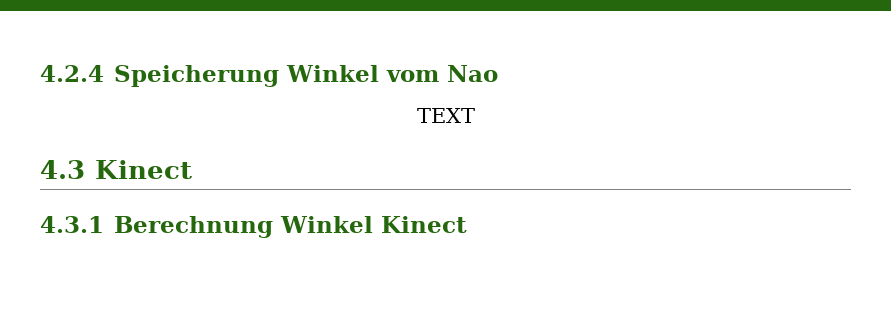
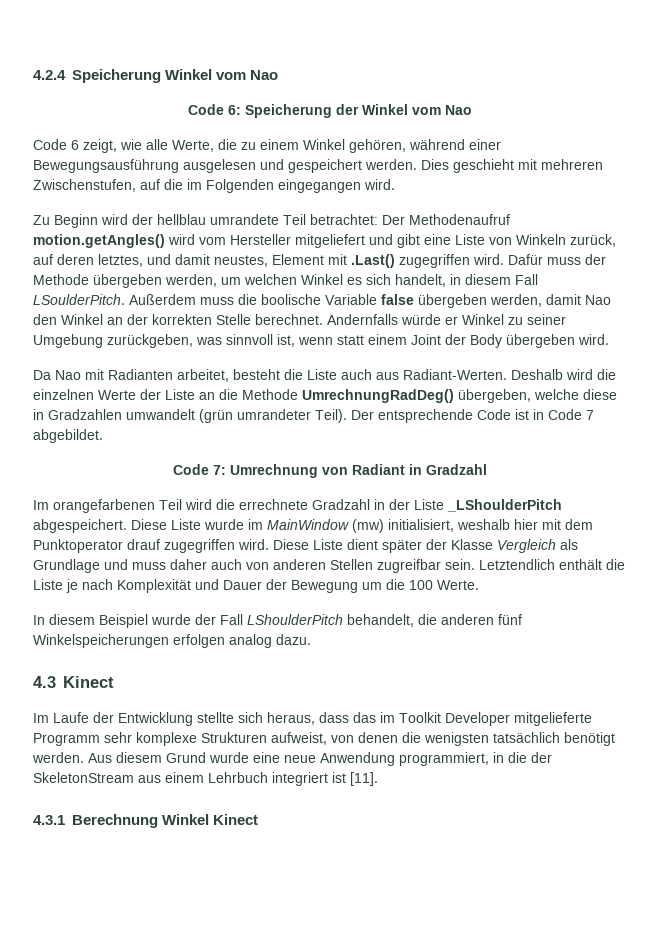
[416,108,475,123] [40,160,193,179] TEXT // 4.3 Kinect -> [187,104,472,118] [33,139,501,153] [33,159,603,173] [33,179,395,193] [33,214,510,228] [33,234,616,248] [33,254,606,268] [33,274,538,288] [33,294,611,308] [33,314,566,325] [33,334,609,348] [33,369,616,382] [33,389,617,403] [33,409,594,423] [33,429,103,443] [172,464,487,478] [33,499,562,513] [33,519,593,533] [33,539,578,553] [33,559,625,573] [33,579,479,593] [33,614,522,628] [33,634,311,648] [33,676,114,688] [33,712,592,726] [33,732,615,746] [32,752,552,766] [33,772,378,786] Code 6: Speicherung der Winkel vom Nao // Code 6 zeigt, wie alle Werte, die zu einem Winkel gehören, während einer Bewegungsausführung ausgelesen und gespeichert werden. Dies geschieht mit mehreren Zwischenstufen, auf die im Folgenden eingegangen wird. // Zu Beginn wird der hellblau umrandete Teil betrachtet: Der Methodenaufruf motion.getAngles() wird vom Hersteller mitgeliefert und gibt eine Liste von Winkeln zurück, auf deren letztes, und damit neustes, Element mit .Last() zugegriffen wird. Dafür muss der Methode übergeben werden, um welchen Winkel es sich handelt, in diesem Fall LSoulderPitch. Außerdem muss die boolische Variable false übergeben werden, damit Nao den Winkel an der korrekten Stelle berechnet. Andernfalls würde er Winkel zu seiner Umgebung zurückgeben, was sinnvoll ist, wenn statt einem Joint der Body übergeben wird. // Da Nao mit Radianten arbeitet, besteht die Liste auch aus Radiant-Werten. Deshalb wird die einzelnen Werte der Liste an die Methode UmrechnungRadDeg() übergeben, welche diese in Gradzahlen umwandelt (grün umrandeter Teil). Der entsprechende Code ist in Code 7 abgebildet. // Code 7: Umrechnung von Radiant in Gradzahl // Im orangefarbenen Teil wird die errechnete Gradzahl in der Liste _LShoulderPitch abgespeichert. Diese Liste wurde im MainWindow (mw) initialisiert, weshalb hier mit dem Punktoperator drauf zugegriffen wird. Diese Liste dient später der Klasse Vergleich als Grundlage und muss daher auch von anderen Stellen zugreifbar sein. Letztendlich enthält die Liste je nach Komplexität und Dauer der Bewegung um die 100 Werte. // In diesem Beispiel wurde der Fall LShoulderPitch behandelt, die anderen fünf Winkelspeicherungen erfolgen analog dazu. // 4.3 Kinect // Im Laufe der Entwicklung stellte sich heraus, dass das im Toolkit Developer mitgelieferte Programm sehr komplexe Strukturen aufweist, von denen die wenigsten tatsächlich benötigt werden. Aus diesem Grund wurde eine neue Anwendung programmiert, in die der SkeletonStream aus einem Lehrbuch integriert ist [11].

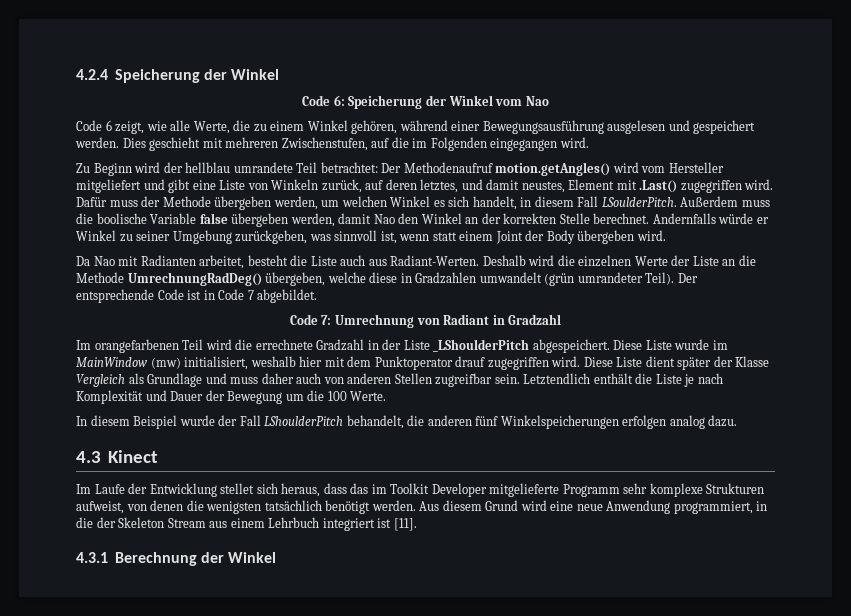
[165,69,279,80] Winkel vom Nao -> [203,69,280,80] der Winkel
[197,712,234,723] stellte -> [220,483,255,494] stellet
[209,752,249,763] wurde -> [520,500,547,511] wird
[33,772,134,783] SkeletonStream -> [118,517,206,528] Skeleton Stream
[162,814,259,825] Winkel Kinect -> [200,552,277,563] der Winkel

